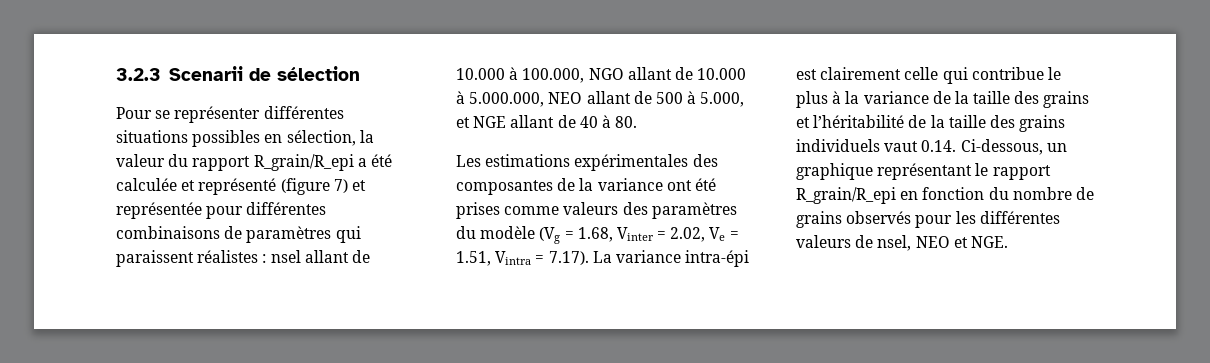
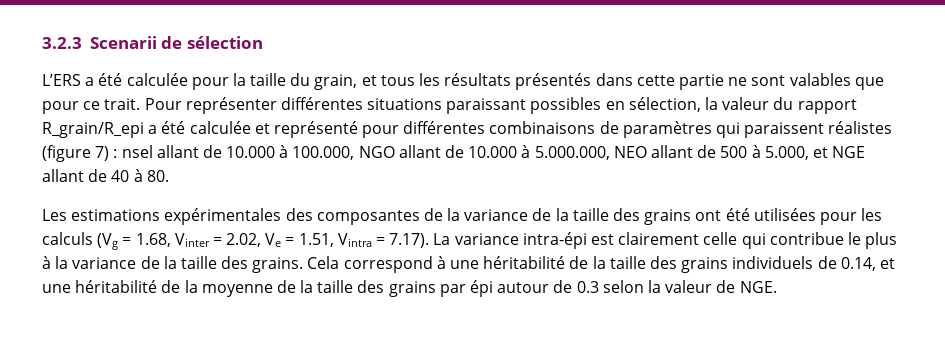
[116,107,171,119] Pour se -> [42,73,884,90] [42,98,182,114] L’ERS a été calculée pour la taille du grain, et tous les résultats présentés dans cette partie ne sont valables que pour ce trait. Pour
(188, 136) none -> [446,98,527,114] paraissant
[280,178,366,195] [116,202,202,219] (figure 7) et représentée -> (358, 129) none
(259, 256) none -> [42,145,110,162] (figure 7)
[666,178,716,191] [456,202,737,219] [456,226,536,239] ont été prises comme valeurs des paramètres du modèle -> [532,208,883,225] [42,232,93,245] de la taille des grains ont été utilisées pour les calculs
[1043,91,1090,108] [796,115,905,128] grains et l’héritabilité -> [252,256,566,273] grains. Cela correspond à une héritabilité
[884,139,1067,155] [796,163,1051,180] [796,187,1094,204] [796,211,1060,228] [796,235,968,251] vaut 0.14. Ci-dessous, un graphique représentant le rapport R_grain/R_epi en fonction du nombre de grains observés pour les différentes valeurs de nsel, NEO et -> [817,256,895,271] [42,280,736,297] de 0.14, et une héritabilité de la moyenne de la taille des grains par épi autour de 0.3 selon la valeur de

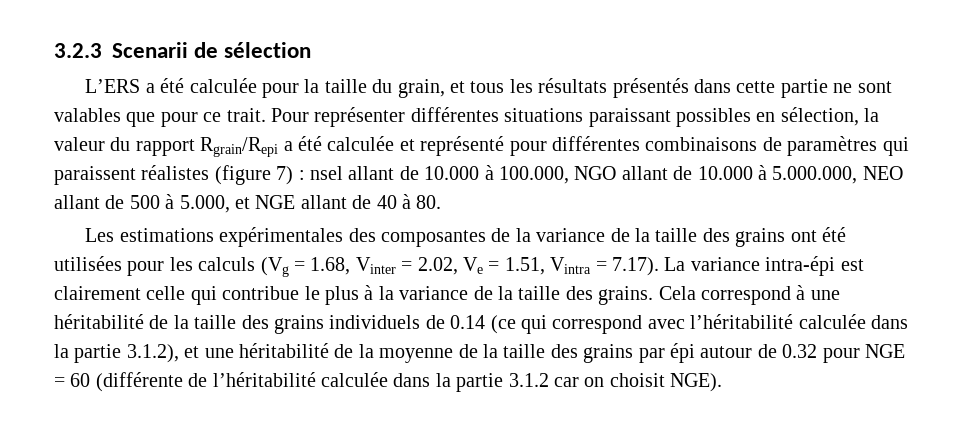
[42,122,144,138] R_grain/R_epi -> [200,137,279,157] Rgrain/Repi
[840,257,876,271] 0.14, -> [450,314,908,334] [54,344,179,363] 0.14 (ce qui correspond avec l’héritabilité calculée dans la partie 3.1.2),
[576,280,777,293] 0.3 selon la valeur de NGE. -> [782,344,905,363] [54,372,723,392] 0.32 pour NGE = 60 (différente de l’héritabilité calculée dans la partie 3.1.2 car on choisit NGE).

